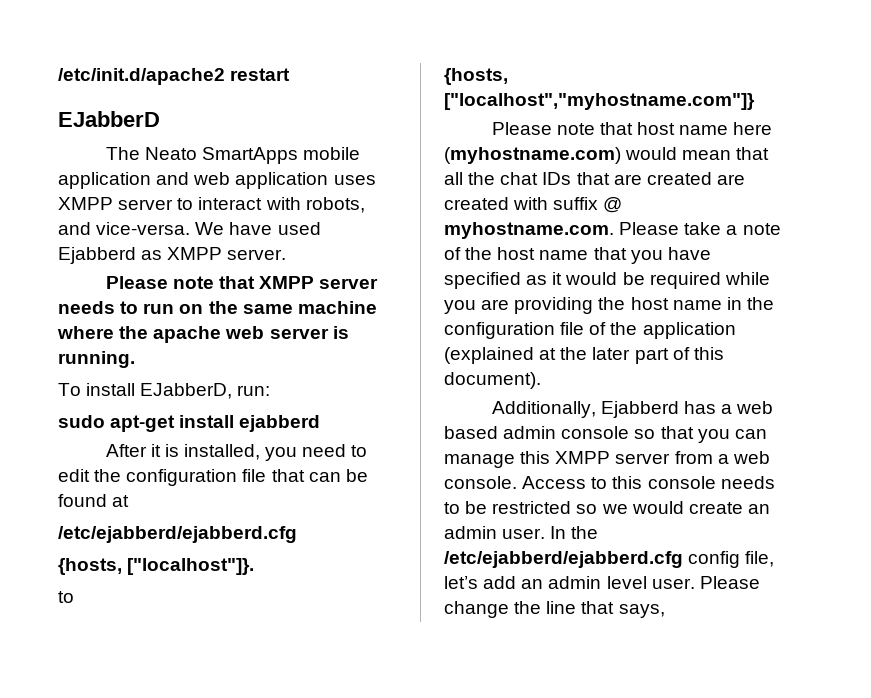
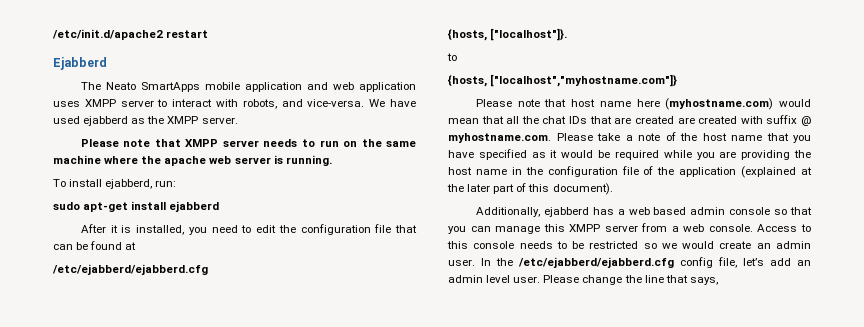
[58,111,160,127] EJabberD -> [53,57,107,70] Ejabberd
[58,247,163,264] Ejabberd as -> [83,116,165,126] ejabberd as the
[140,383,233,399] EJabberD, -> [105,179,153,189] ejabberd,
[600,401,679,418] Ejabberd -> [543,207,589,217] ejabberd

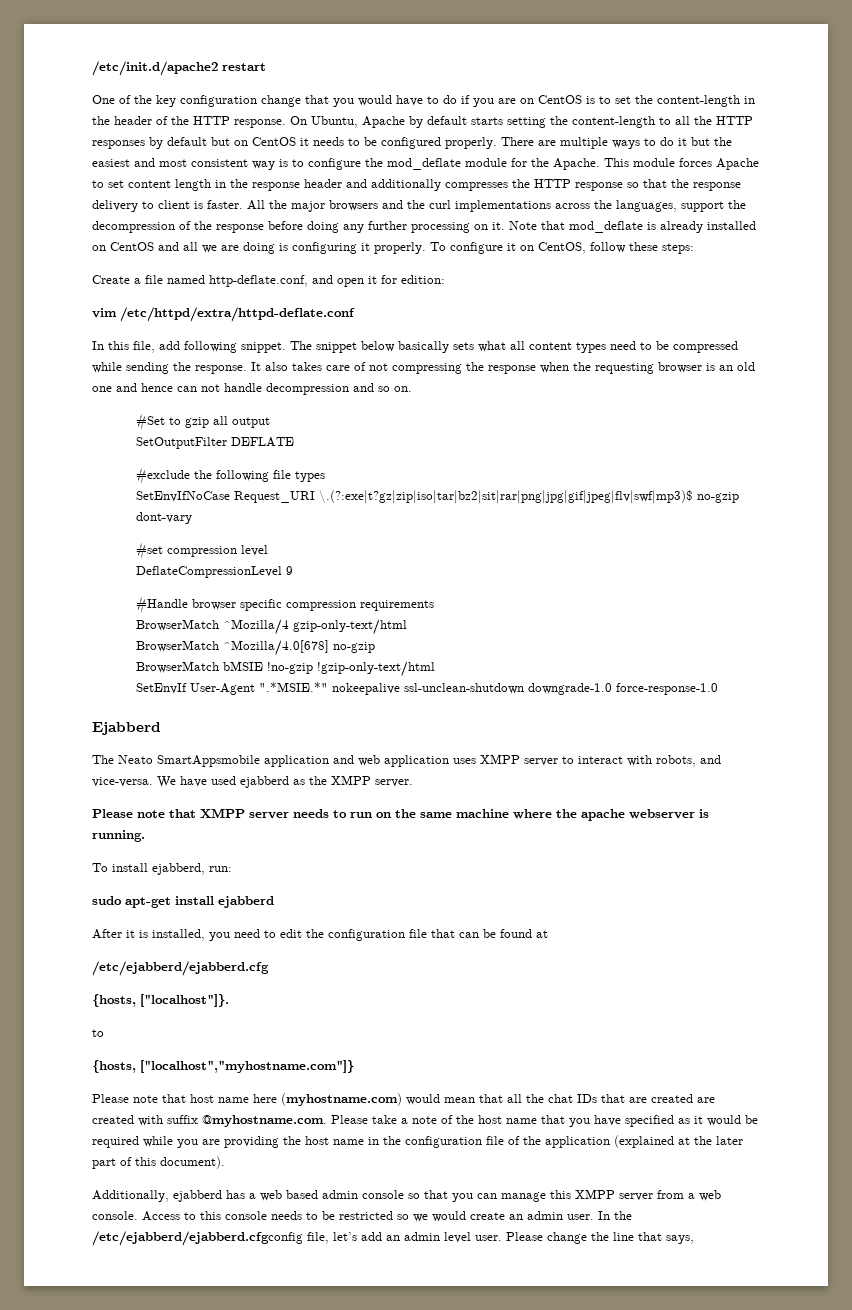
(209, 34) none -> [92,95,755,107] [92,116,753,128] [92,137,732,149] [92,158,759,170] [92,179,741,191] [92,200,746,212] [92,221,756,233] [92,242,694,254] [92,275,445,287] [92,307,355,322] [92,341,738,353] [92,362,755,374] [92,383,412,395] [135,413,270,430] [135,437,294,449] [135,467,325,484] [135,490,739,504] [135,512,192,524] [135,542,268,559] [135,566,293,578] [135,596,434,613] [135,619,407,635] [135,640,375,656] [135,661,435,677] [135,682,718,695] // One of the key configuration change that you would have to do if you are on CentOS is to set the content-length in the header of the HTTP response. On Ubuntu, Apache by default starts setting the content-length to all the HTTP responses by default but on CentOS it needs to be configured properly. There are multiple ways to do it but the easiest and most consistent way is to configure the mod_deflate module for the Apache. This module forces Apache to set content length in the response header and additionally compresses the HTTP response so that the response delivery to client is faster. All the major browsers and the curl implementations across the languages, support the decompression of the response before doing any further processing on it. Note that mod_deflate is already installed on CentOS and all we are doing is configuring it properly. To configure it on CentOS, follow these steps: // Create a file named http-deflate.conf, and open it for edition: // vim /etc/httpd/extra/httpd-deflate.conf // In this file, add following snippet. The snippet below basically sets what all content types need to be compressed while sending the response. It also takes care of not compressing the response when the requesting browser is an old one and hence can not handle decompression and so on. // #Set to gzip all output // SetOutputFilter DEFLATE // #exclude the following file types // SetEnvIfNoCase Request_URI \.(?:exe|t?gz|zip|iso|tar|bz2|sit|rar|png|jpg|gif|jpeg|flv|swf|mp3)$ no-gzip dont-vary // #set compression level // DeflateCompressionLevel 9 // #Handle browser specific compression requirements // BrowserMatch ^Mozilla/4 gzip-only-text/html // BrowserMatch ^Mozilla/4.0[678] no-gzip // BrowserMatch bMSIE !no-gzip !gzip-only-text/html // SetEnvIf User-Agent ".*MSIE.*" nokeepalive ssl-unclean-shutdown downgrade-1.0 force-response-1.0
[140,82,240,92] SmartApps mobile -> [157,755,260,767] SmartAppsmobile
[209,156,271,164] web server -> [629,809,695,819] webserver
[801,116,811,126] [448,133,551,143] @ myhostname.com. -> [202,1115,327,1127] @myhostname.com.
[518,257,713,268] /etc/ejabberd/ejabberd.cfg config -> [92,1231,303,1246] /etc/ejabberd/ejabberd.cfgconfig

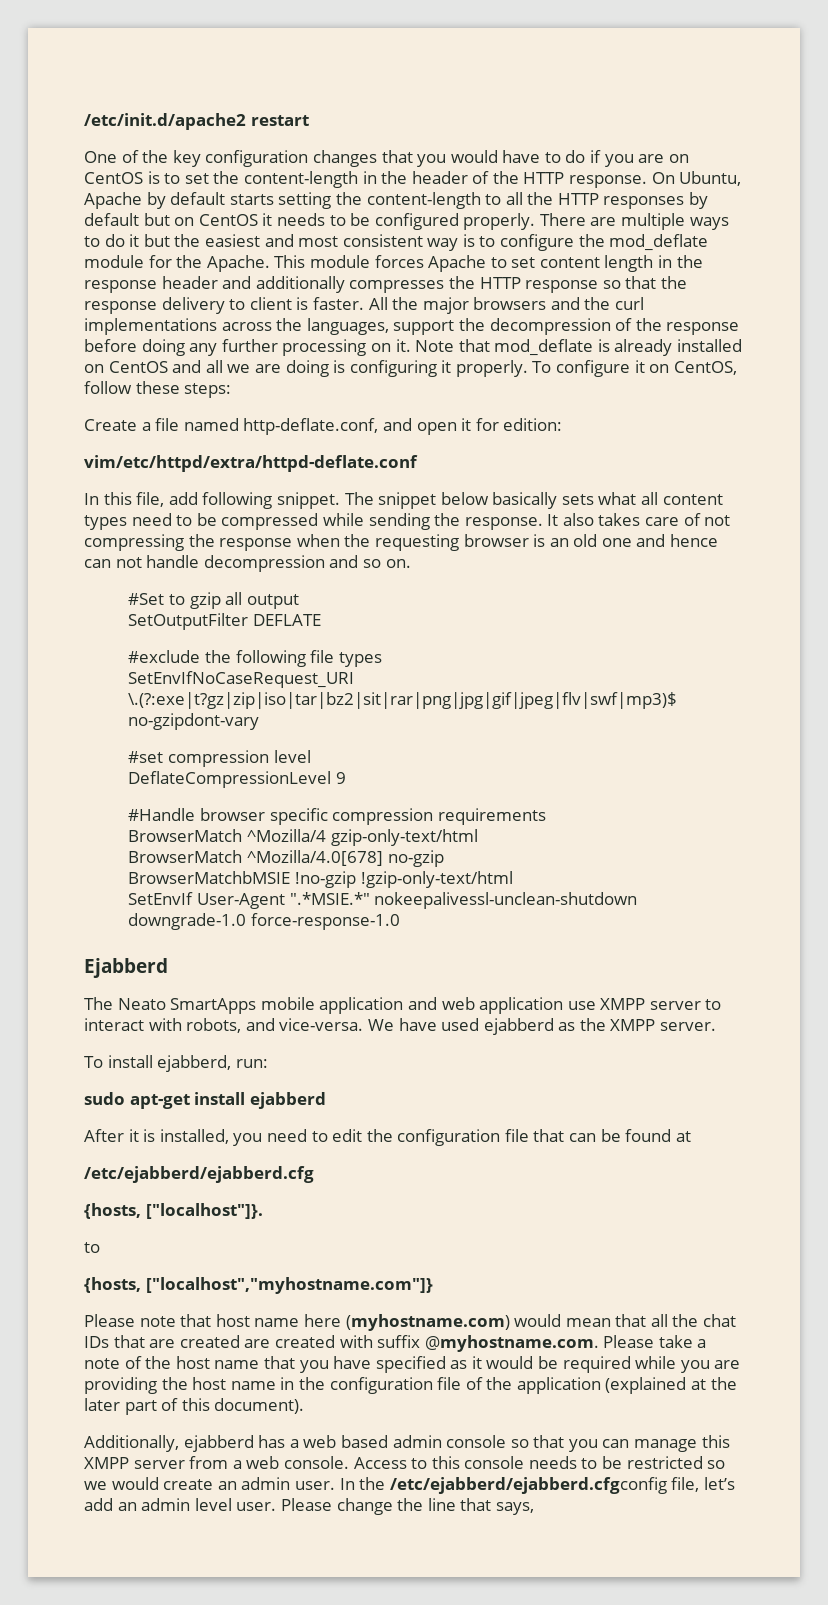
[261,95,301,107] change -> [312,150,377,167] changes
[92,307,355,322] vim /etc/httpd/extra/httpd-deflate.conf -> [84,455,418,472] vim/etc/httpd/extra/httpd-deflate.conf
[135,490,739,504] [135,512,192,524] SetEnvIfNoCase Request_URI \.(?:exe|t?gz|zip|iso|tar|bz2|sit|rar|png|jpg|gif|jpeg|flv|swf|mp3)$ no-gzip dont-vary -> [128,671,355,688] [128,692,678,709] [128,713,260,730] SetEnvIfNoCaseRequest_URI \.(?:exe|t?gz|zip|iso|tar|bz2|sit|rar|png|jpg|gif|jpeg|flv|swf|mp3)$ no-gzipdont-vary
[135,661,263,673] BrowserMatch bMSIE -> [128,871,291,884] BrowserMatchbMSIE
[331,683,524,695] nokeepalive ssl-unclean-shutdown -> [374,892,638,909] nokeepalivessl-unclean-shutdown
[157,755,260,767] SmartAppsmobile -> [170,997,315,1014] SmartApps mobile
[453,758,476,764] uses -> [567,1001,596,1010] use
[92,808,709,821] [92,830,145,842] // Please note that XMPP server needs to run on the same machine where the apache webserver is running. -> (717, 1026) none

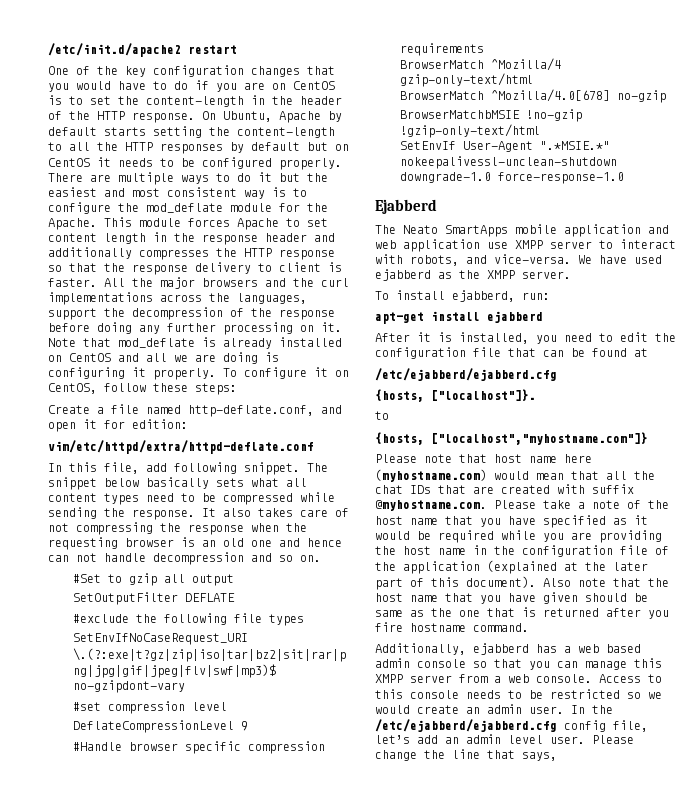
[84,1092,125,1105] sudo -> (550, 296) none
[244,1335,335,1348] are created -> (550, 489) none
(305, 1406) none -> [543,578,669,587] [375,592,648,604] [375,607,669,619] [375,622,529,632] Also note that the host name that you have given should be same as the one that is returned after you fire hostname command.
[389,1477,667,1494] /etc/ejabberd/ejabberd.cfgconfig -> [375,719,606,732] /etc/ejabberd/ejabberd.cfg config

